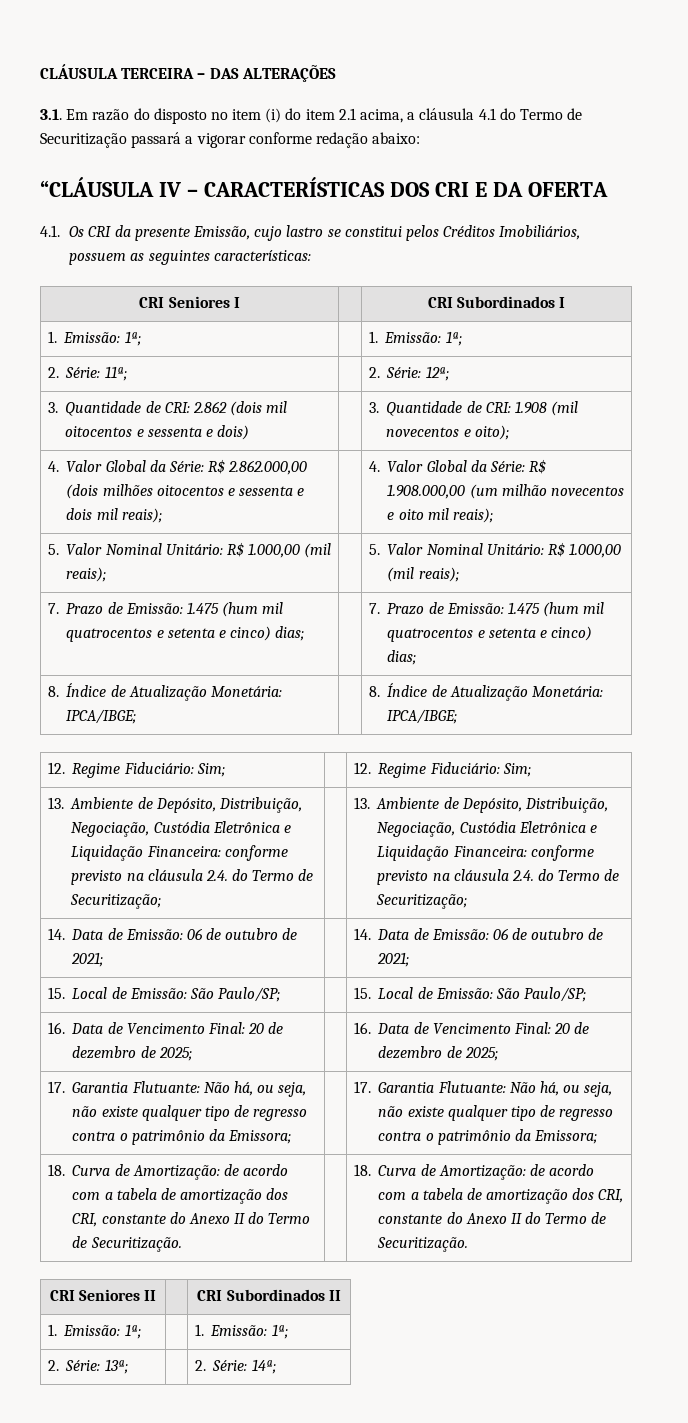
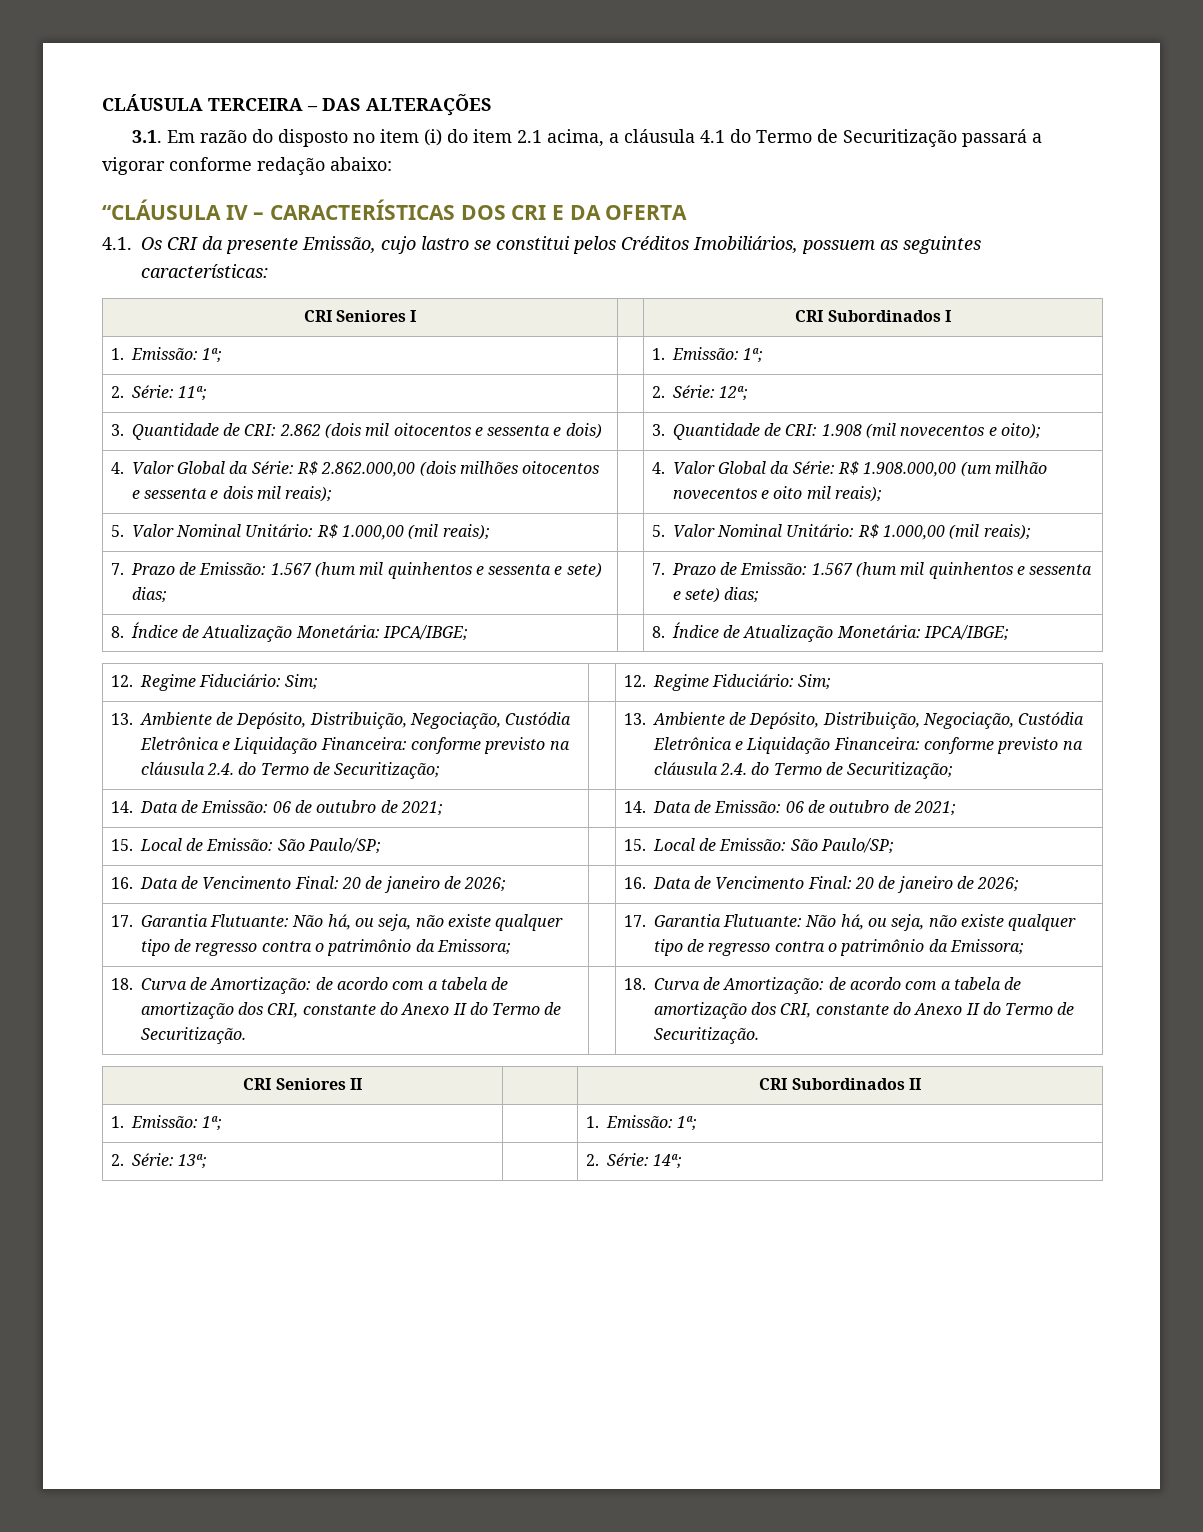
[186,602,284,617] [66,626,272,642] 1.475 (hum mil quatrocentos e setenta e cinco) -> [270,562,602,579] 1.567 (hum mil quinhentos e sessenta e sete)
[507,602,605,617] [387,626,593,642] 1.475 (hum mil quatrocentos e setenta e cinco) -> [811,562,1093,579] [672,587,720,603] 1.567 (hum mil quinhentos e sessenta e sete)
[72,1046,192,1061] [353,1022,590,1034] [378,1046,498,1061] dezembro de 2025; | | 16. Data de Vencimento Final: 20 de dezembro de 2025; -> [383,876,507,893] [623,876,1020,893] janeiro de 2026; | | 16. Data de Vencimento Final: 20 de janeiro de 2026;

